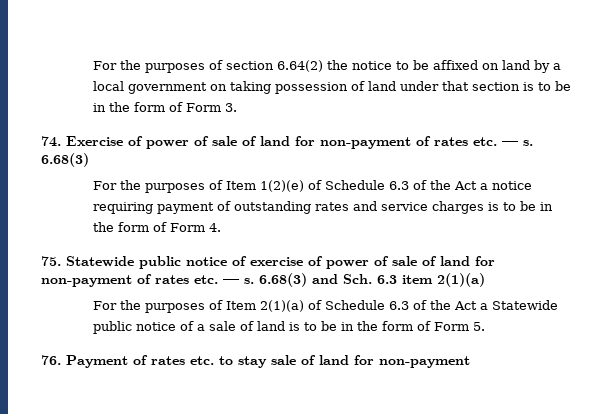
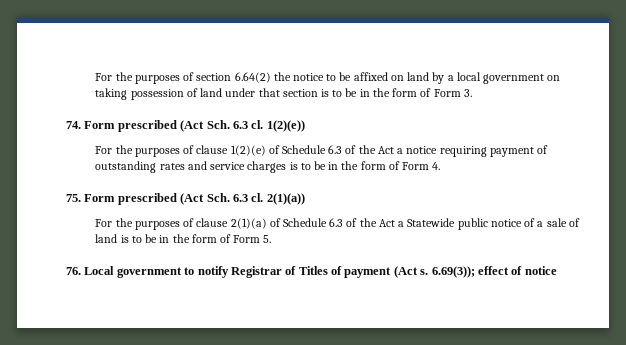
[66,136,533,149] [41,153,89,167] [92,180,256,193] Exercise of power of sale of land for non-payment of rates etc. — s. 6.68(3) // For the purposes of Item -> [84,120,305,132] [95,145,229,157] Form prescribed (Act Sch. 6.3 cl. 1(2)(e)) // For the purposes of clause
[66,256,495,269] [41,273,485,287] [92,300,256,313] Statewide public notice of exercise of power of sale of land for non-payment of rates etc. — s. 6.68(3) and Sch. 6.3 item 2(1)(a) // For the purposes of Item -> [84,193,305,205] [95,218,229,230] Form prescribed (Act Sch. 6.3 cl. 2(1)(a)) // For the purposes of clause
[66,355,470,368] Payment of rates etc. to stay sale of land for non-payment -> [84,266,557,278] Local government to notify Registrar of Titles of payment (Act s. 6.69(3)); effect of notice

